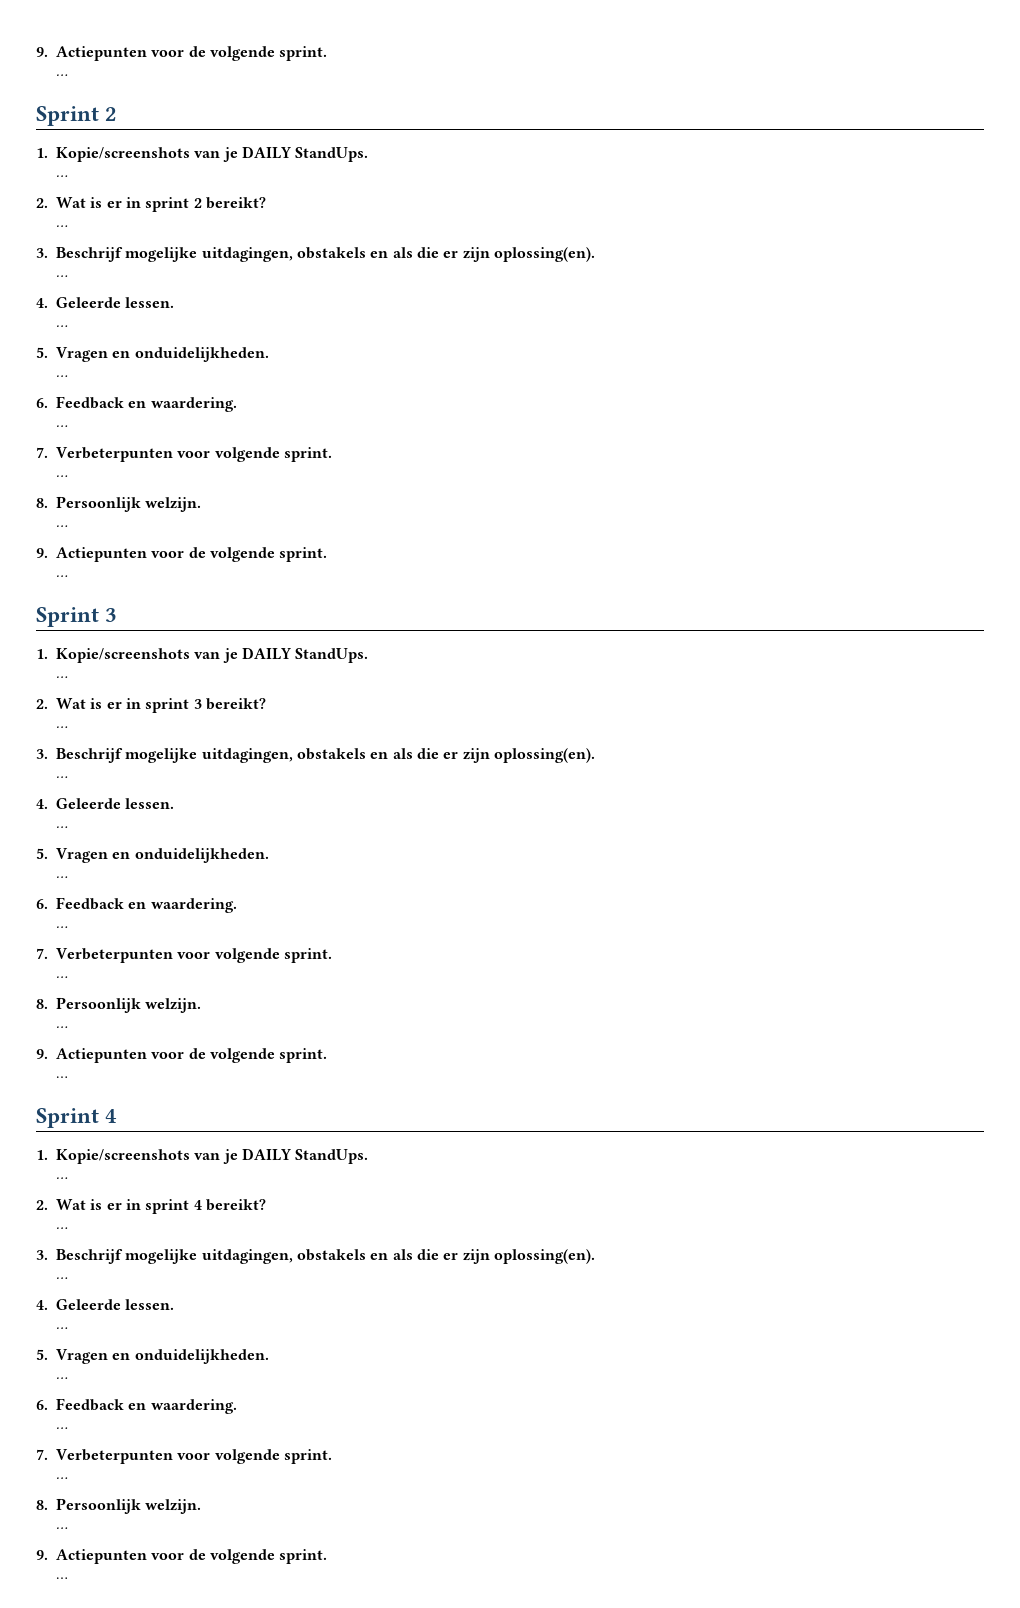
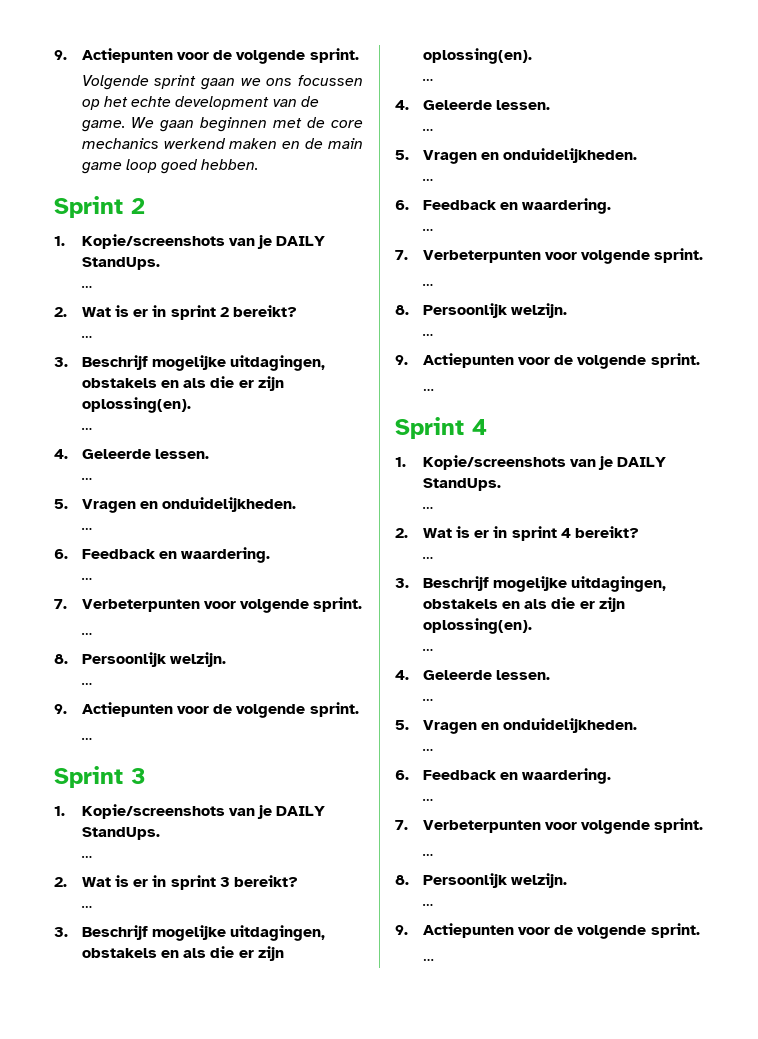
[36,46,328,61] [56,74,69,76] 9. Actiepunten voor de volgende sprint. // … -> [54,48,359,64] [81,75,363,90] [81,96,319,110] [80,117,363,132] [81,138,363,149] [80,159,259,174] 9. Actiepunten voor de volgende sprint. // Volgende sprint gaan we ons focussen op het echte development van de game. We gaan beginnen met de core mechanics werkend maken en de main game loop goed hebben.

